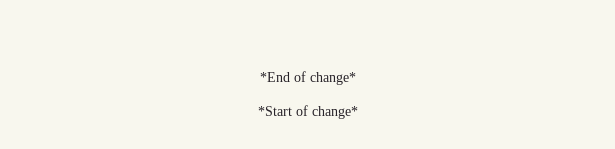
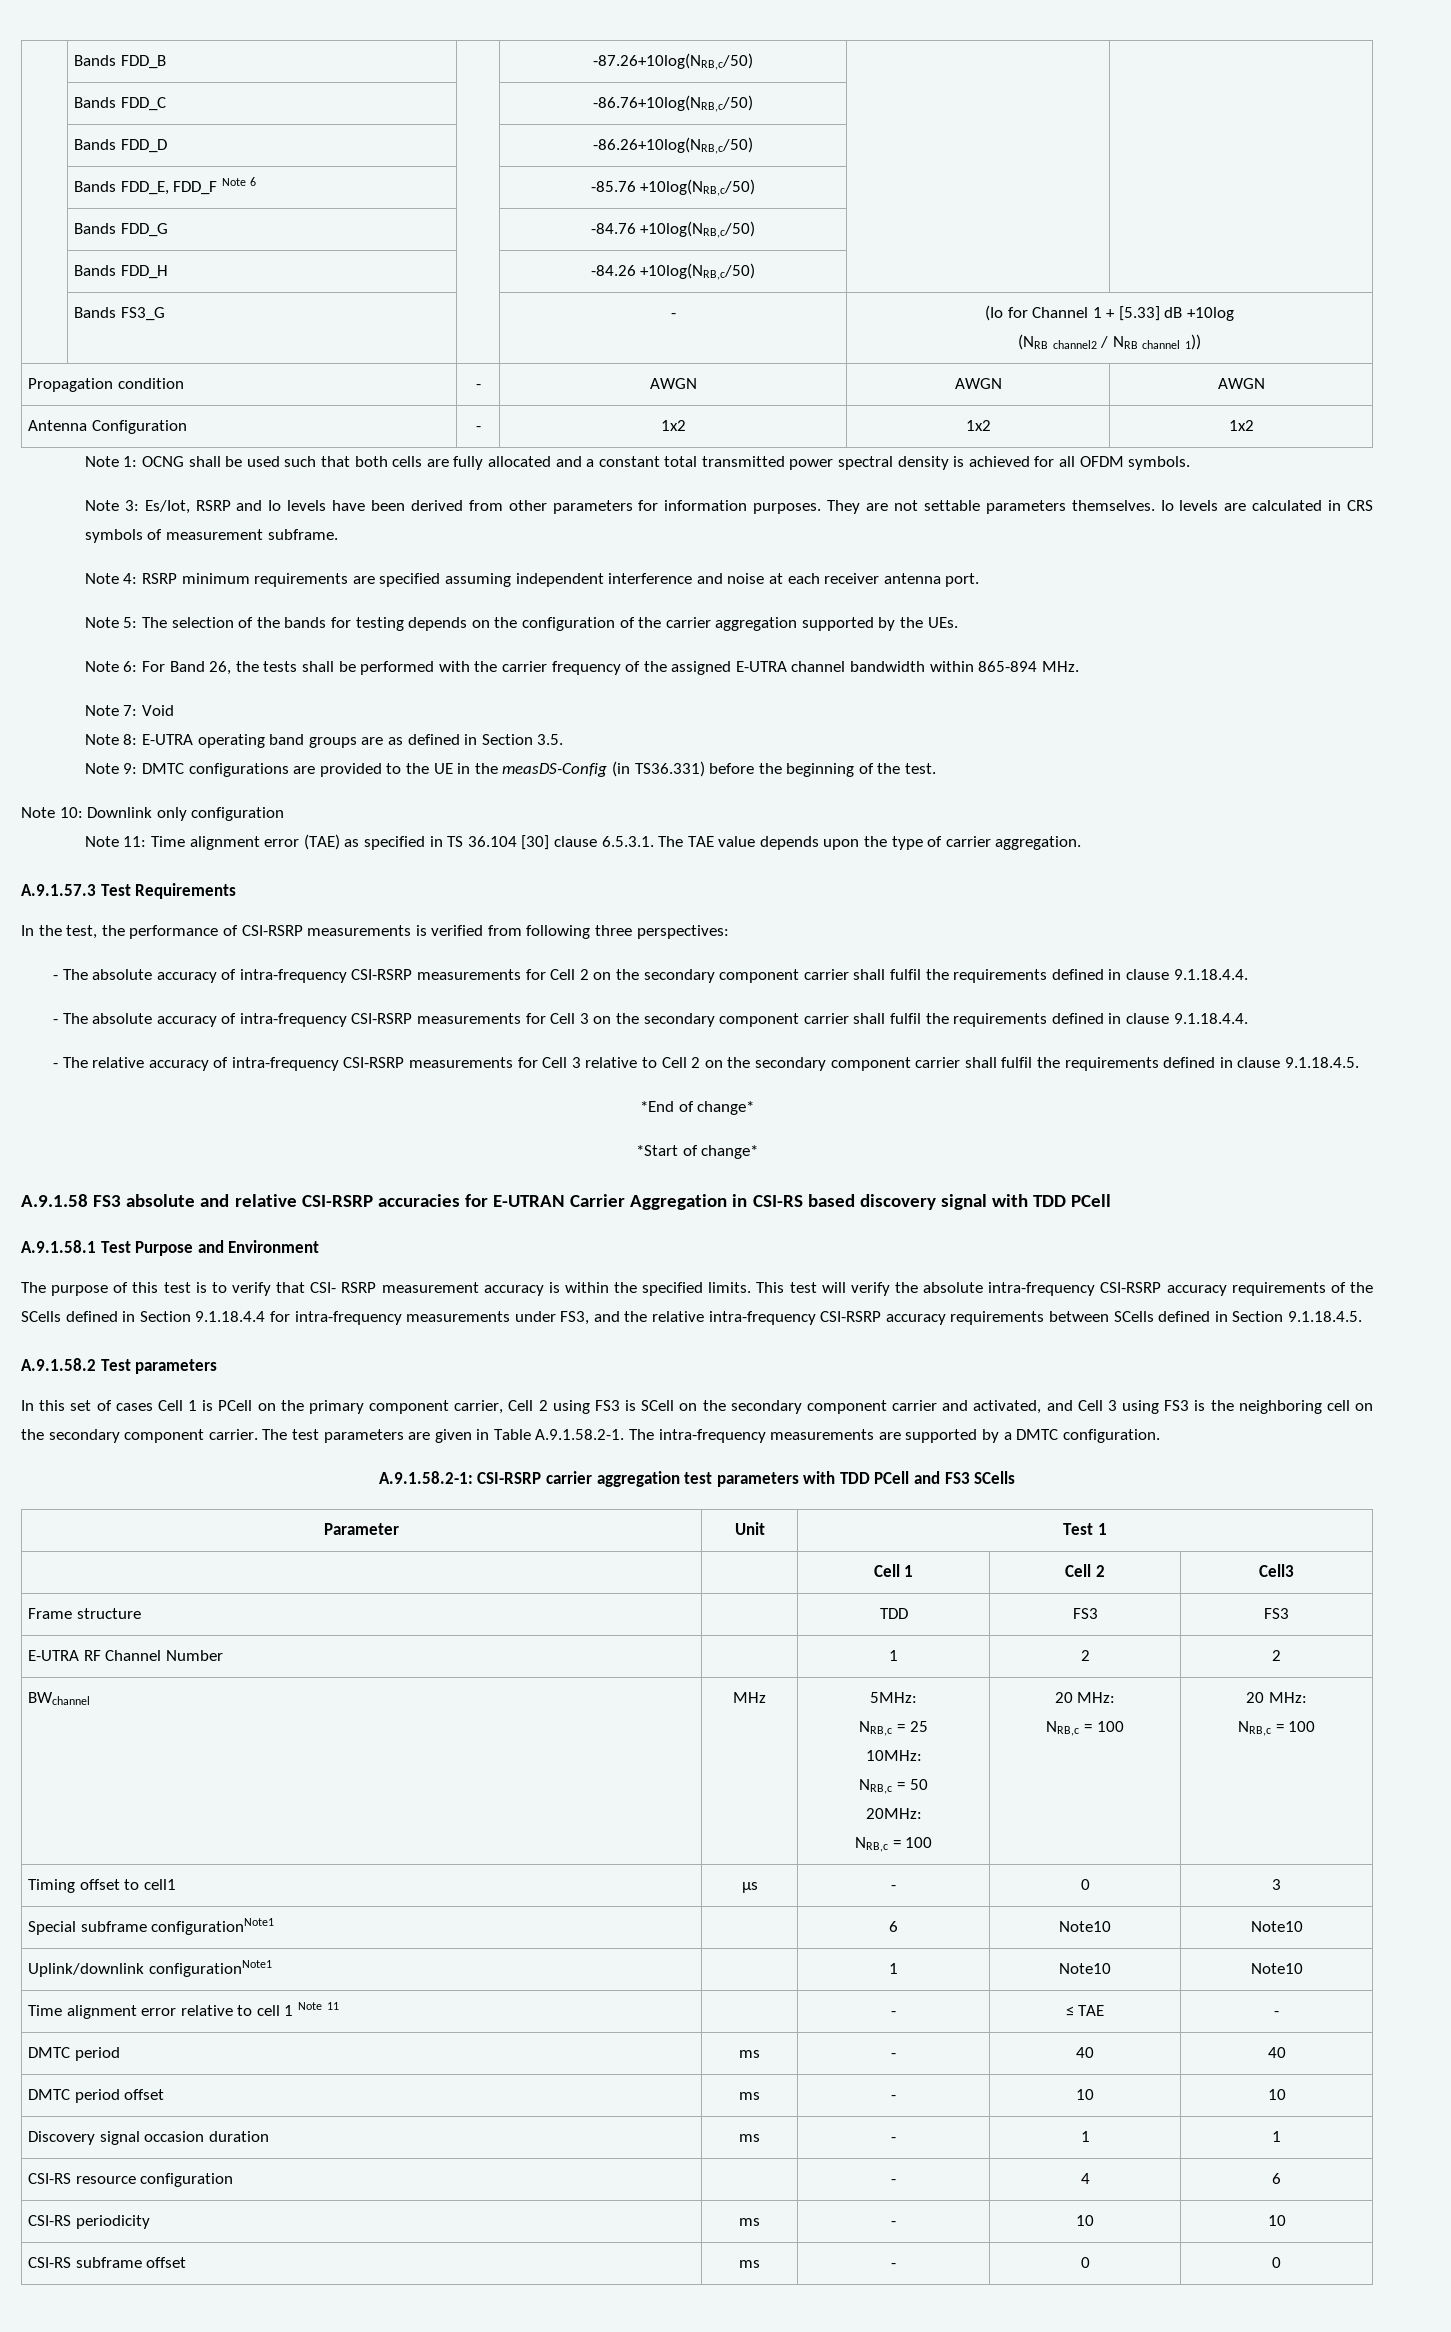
(259, 77) none -> [73,55,166,69] [593,53,753,70] [73,97,166,111] [593,95,753,112] [73,139,167,153] [593,137,753,154] [73,177,257,195] [590,179,756,196] [73,223,168,237] [590,221,756,238] [73,265,168,279] [590,263,756,280] [73,307,165,321] [670,313,676,318] [984,305,1235,321] [1018,334,1201,350] [27,378,184,392] [475,384,481,389] [649,378,697,389] [954,378,1002,389] [1217,378,1265,389] [27,420,187,434] [475,426,481,431] [660,420,686,431] [965,420,991,431] [1228,420,1254,431] [84,456,1191,470] [84,500,1374,514] [84,529,338,543] [84,573,980,587] [84,617,958,631] [84,661,1079,675] [84,705,175,716] [84,734,564,748] [84,761,937,777] [21,807,285,821] [84,834,1082,850] [21,883,237,899] [21,925,729,939] [52,969,1248,983] [52,1013,1248,1027] [52,1057,1359,1071] | Bands FDD_B | | -87.26+10log(NRB,c/50) | | // | Bands FDD_C | | -86.76+10log(NRB,c/50) | | // | Bands FDD_D | | -86.26+10log(NRB,c/50) | | // | Bands FDD_E, FDD_F Note 6 | | -85.76 +10log(NRB,c/50) | | // | Bands FDD_G | | -84.76 +10log(NRB,c/50) | | // | Bands FDD_H | | -84.26 +10log(NRB,c/50) | | // | Bands FS3_G | | - | (Io for Channel 1 + [5.33] dB +10log // (NRB channel2 / NRB channel 1)) // Propagation condition | - | AWGN | AWGN | AWGN // Antenna Configuration | - | 1x2 | 1x2 | 1x2 // Note 1: OCNG shall be used such that both cells are fully allocated and a constant total transmitted power spectral density is achieved for all OFDM symbols. // Note 3: Es/Iot, RSRP and Io levels have been derived from other parameters for information purposes. They are not settable parameters themselves. Io levels are calculated in CRS symbols of measurement subframe. // Note 4: RSRP minimum requirements are specified assuming independent interference and noise at each receiver antenna port. // Note 5: The selection of the bands for testing depends on the configuration of the carrier aggregation supported by the UEs. // Note 6: For Band 26, the tests shall be performed with the carrier frequency of the assigned E-UTRA channel bandwidth within 865-894 MHz. // Note 7: Void // Note 8: E-UTRA operating band groups are as defined in Section 3.5. // Note 9: DMTC configurations are provided to the UE in the measDS-Config (in TS36.331) before the beginning of the test. // Note 10: Downlink only configuration // Note 11: Time alignment error (TAE) as specified in TS 36.104 [30] clause 6.5.3.1. The TAE value depends upon the type of carrier aggregation. // A.9.1.57.3 Test Requirements // In the test, the performance of CSI-RSRP measurements is verified from following three perspectives: // - The absolute accuracy of intra-frequency CSI-RSRP measurements for Cell 2 on the secondary component carrier shall fulfil the requirements defined in clause 9.1.18.4.4. // - The absolute accuracy of intra-frequency CSI-RSRP measurements for Cell 3 on the secondary component carrier shall fulfil the requirements defined in clause 9.1.18.4.4. // - The relative accuracy of intra-frequency CSI-RSRP measurements for Cell 3 relative to Cell 2 on the secondary component carrier shall fulfil the requirements defined in clause 9.1.18.4.5. //
(358, 112) none -> [21,1194,1112,1210] [21,1240,320,1256] [21,1282,1374,1296] [21,1311,1362,1325] [21,1358,218,1374] [21,1400,1374,1414] [21,1429,1160,1443] [378,1471,1016,1487] [324,1523,399,1535] [734,1522,765,1535] [1063,1523,1107,1535] [873,1564,914,1577] [1065,1564,1105,1577] [1259,1564,1294,1577] [27,1608,141,1619] [879,1608,908,1619] [1072,1608,1098,1619] [1264,1608,1289,1619] [27,1650,223,1661] [889,1650,898,1661] [1080,1650,1090,1661] [1272,1650,1281,1661] [27,1692,90,1705] [733,1692,766,1703] [870,1692,917,1703] [859,1721,928,1736] [865,1750,922,1761] [859,1779,928,1794] [865,1808,922,1819] [854,1837,933,1852] [1054,1692,1116,1703] [1046,1721,1124,1736] [1246,1692,1307,1703] [1237,1721,1316,1736] [27,1879,176,1893] [741,1882,758,1893] [891,1885,896,1890] [1080,1879,1090,1890] [1272,1879,1281,1890] [27,1918,275,1935] [889,1921,898,1932] [1059,1921,1111,1932] [1250,1921,1303,1932] [27,1960,272,1977] [889,1963,898,1974] [1059,1963,1111,1974] [1250,1963,1303,1974] [27,2002,339,2019] [891,2011,896,2016] [1065,2005,1105,2016] [1274,2011,1279,2016] [27,2047,120,2061] [739,2050,760,2058] [891,2053,896,2058] [1076,2047,1094,2058] [1267,2047,1286,2058] [27,2089,165,2103] [739,2092,760,2100] [891,2095,896,2100] [1076,2089,1094,2100] [1267,2089,1286,2100] [27,2131,269,2145] [739,2134,760,2142] [891,2137,896,2142] [1080,2131,1090,2142] [1272,2131,1281,2142] [27,2173,234,2187] [891,2179,896,2184] [1080,2173,1090,2184] [1272,2173,1281,2184] [27,2215,150,2229] [739,2218,760,2226] [891,2221,896,2226] [1076,2215,1094,2226] [1267,2215,1286,2226] [27,2257,187,2268] [739,2260,760,2268] [891,2263,896,2268] [1080,2257,1090,2268] [1272,2257,1281,2268] // A.9.1.58 FS3 absolute and relative CSI-RSRP accuracies for E-UTRAN Carrier Aggregation in CSI-RS based discovery signal with TDD PCell // A.9.1.58.1 Test Purpose and Environment // The purpose of this test is to verify that CSI- RSRP measurement accuracy is within the specified limits. This test will verify the absolute intra-frequency CSI-RSRP accuracy requirements of the SCells defined in Section 9.1.18.4.4 for intra-frequency measurements under FS3, and the relative intra-frequency CSI-RSRP accuracy requirements between SCells defined in Section 9.1.18.4.5. // A.9.1.58.2 Test parameters // In this set of cases Cell 1 is PCell on the primary component carrier, Cell 2 using FS3 is SCell on the secondary component carrier and activated, and Cell 3 using FS3 is the neighboring cell on the secondary component carrier. The test parameters are given in Table A.9.1.58.2-1. The intra-frequency measurements are supported by a DMTC configuration. // A.9.1.58.2-1: CSI-RSRP carrier aggregation test parameters with TDD PCell and FS3 SCells // Parameter | Unit | Test 1 // | | Cell 1 | Cell 2 | Cell3 // Frame structure | | TDD | FS3 | FS3 // E-UTRA RF Channel Number | | 1 | 2 | 2 // BWchannel | MHz | 5MHz: // NRB,c = 25 // 10MHz: // NRB,c = 50 // 20MHz: // NRB,c = 100 | 20 MHz: // NRB,c = 100 | 20 MHz: // NRB,c = 100 // Timing offset to cell1 | μs | - | 0 | 3 // Special subframe configurationNote1 | | 6 | Note10 | Note10 // Uplink/downlink configurationNote1 | | 1 | Note10 | Note10 // Time alignment error relative to cell 1 Note 11 | | - | ≤ TAE | - // DMTC period | ms | - | 40 | 40 // DMTC period offset | ms | - | 10 | 10 // Discovery signal occasion duration | ms | - | 1 | 1 // CSI-RS resource configuration | | - | 4 | 6 // CSI-RS periodicity | ms | - | 10 | 10 // CSI-RS subframe offset | ms | - | 0 | 0

